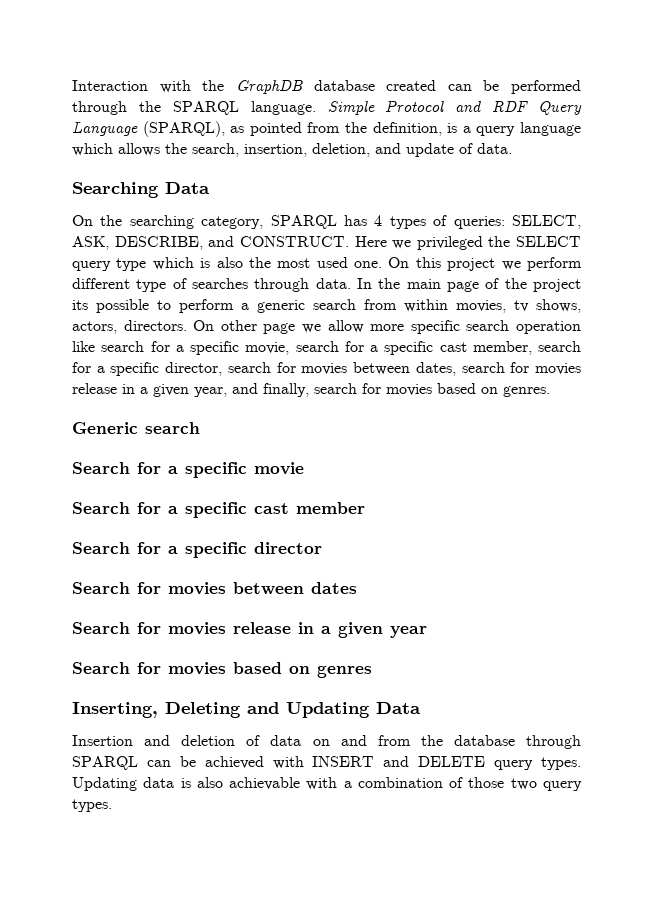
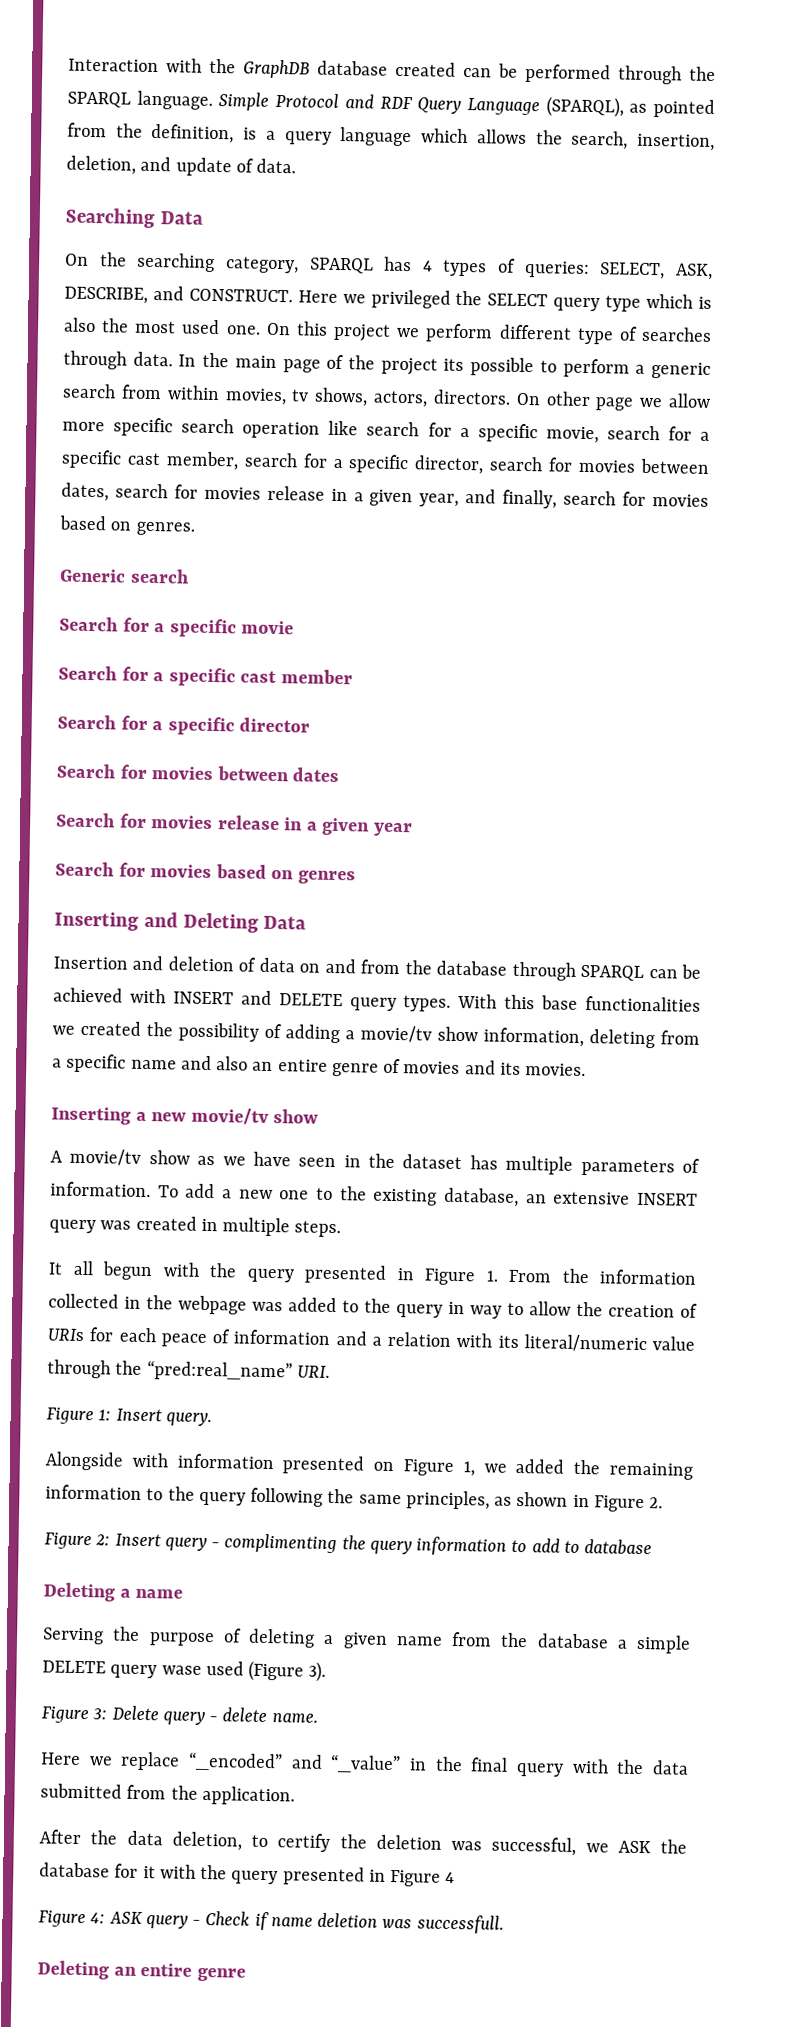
[72,702,370,718] Inserting, Deleting and Updating -> [54,911,259,933] Inserting and Deleting
[72,777,582,791] [72,799,112,812] Updating data is also achievable with a combination of those two query types. -> [457,993,701,1012] [52,1020,700,1049] [52,1053,587,1077] [51,1106,320,1125] [50,1148,700,1177] [50,1181,698,1207] [49,1215,342,1238] [48,1260,697,1286] [48,1293,698,1319] [47,1327,695,1353] [47,1359,330,1382] [46,1407,212,1427] [45,1451,693,1480] [45,1484,664,1513] [44,1532,653,1556] [43,1582,184,1602] [42,1626,691,1654] [42,1660,327,1682] [41,1705,318,1726] [40,1751,689,1777] [40,1783,295,1806] [39,1829,687,1856] [39,1862,456,1887] [38,1910,504,1934] [37,1960,246,1982] With this base functionalities we created the possibility of adding a movie/tv show information, deleting from a specific name and also an entire genre of movies and its movies. // Inserting a new movie/tv show // A movie/tv show as we have seen in the dataset has multiple parameters of information. To add a new one to the existing database, an extensive INSERT query was created in multiple steps. // It all begun with the query presented in Figure 1. From the information collected in the webpage was added to the query in way to allow the creation of URIs for each peace of information and a relation with its literal/numeric value through the “pred:real_name” URI. // Figure 1: Insert query. // Alongside with information presented on Figure 1, we added the remaining information to the query following the same principles, as shown in Figure 2. // Figure 2: Insert query - complimenting the query information to add to database // Deleting a name // Serving the purpose of deleting a given name from the database a simple DELETE query wase used (Figure 3). // Figure 3: Delete query - delete name. // Here we replace “_encoded” and “_value” in the final query with the data submitted from the application. // After the data deletion, to certify the deletion was successful, we ASK the database for it with the query presented in Figure 4 // Figure 4: ASK query - Check if name deletion was successfull. // Deleting an entire genre

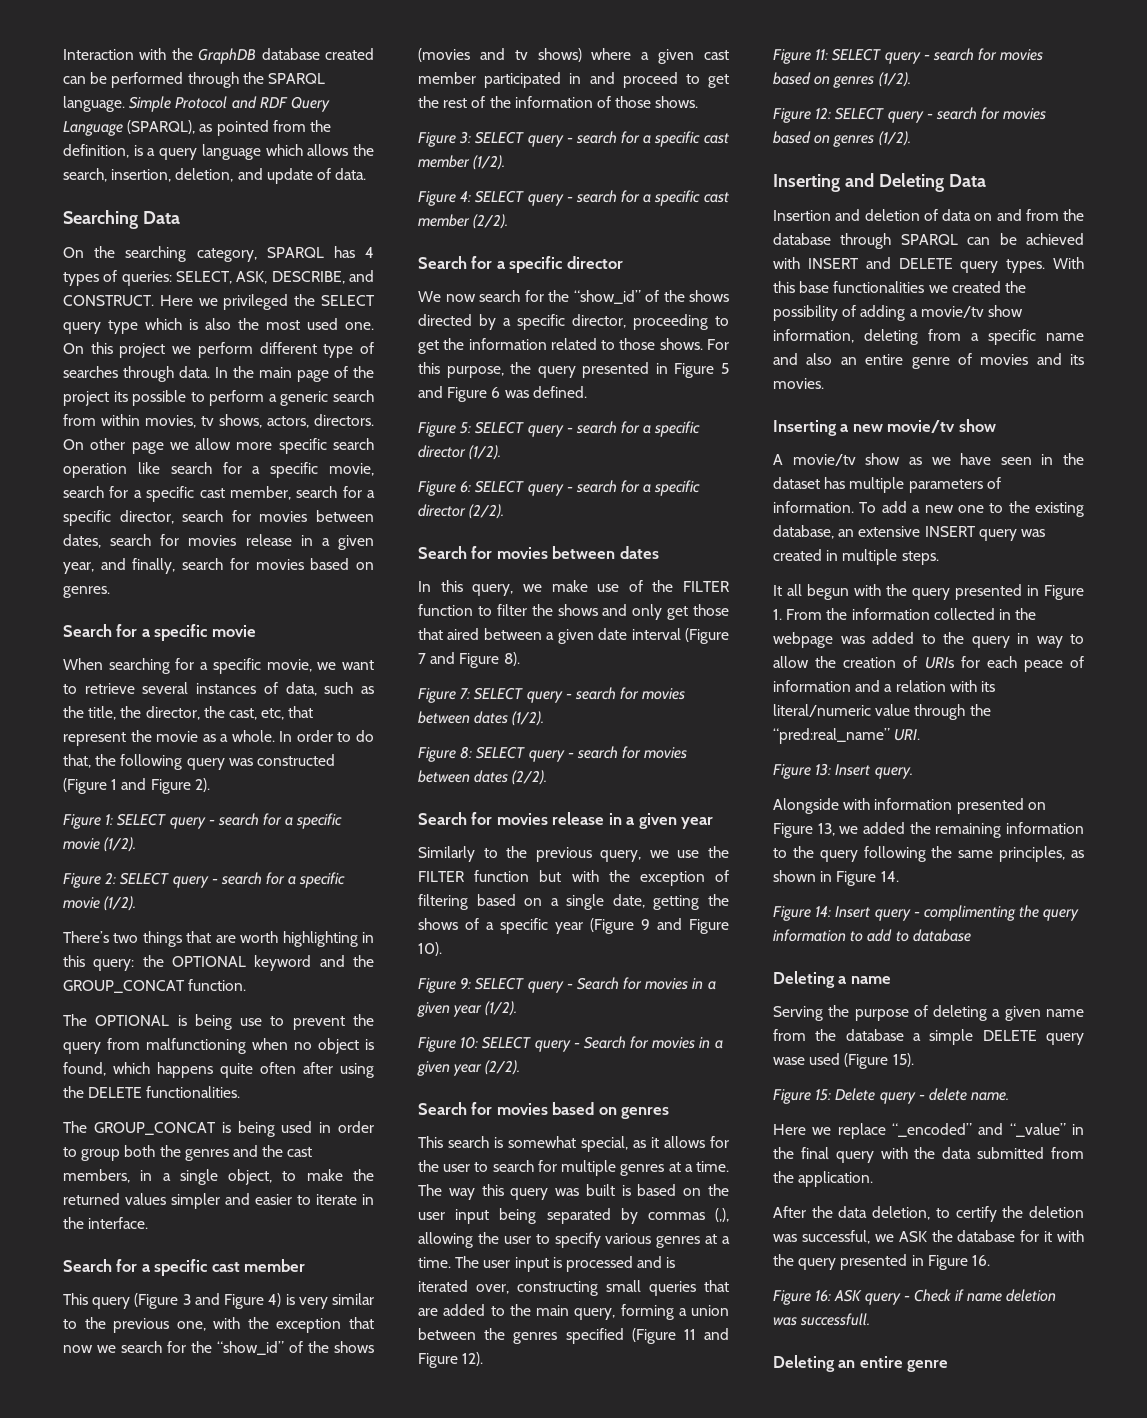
[59,568,189,584] // Generic search -> (110, 592) none
(295, 627) none -> [63,658,375,674] [63,682,374,696] [63,706,314,720] [63,730,374,746] [63,754,335,770] [63,778,210,794] [63,813,343,829] [63,837,137,852] [63,872,346,888] [63,896,137,911] [63,931,375,947] [63,955,374,971] [63,979,247,993] [63,1014,374,1030] [63,1038,374,1054] [63,1062,374,1078] [63,1086,241,1098] [63,1121,374,1137] [63,1145,313,1161] [63,1169,374,1185] [63,1193,374,1209] [63,1217,149,1229] // When searching for a specific movie, we want to retrieve several instances of data, such as the title, the director, the cast, etc, that represent the movie as a whole. In order to do that, the following query was constructed (Figure 1 and Figure 2). // Figure 1: SELECT query - search for a specific movie (1/2). // Figure 2: SELECT query - search for a specific movie (1/2). // There’s two things that are worth highlighting in this query: the OPTIONAL keyword and the GROUP_CONCAT function. // The OPTIONAL is being use to prevent the query from malfunctioning when no object is found, which happens quite often after using the DELETE functionalities. // The GROUP_CONCAT is being used in order to group both the genres and the cast members, in a single object, to make the returned values simpler and easier to iterate in the interface.
(353, 677) none -> [63,1293,375,1309] [63,1317,374,1333] [63,1341,374,1355] [418,48,729,64] [418,72,729,88] [418,96,699,108] [418,131,729,147] [418,155,506,170] [418,190,729,206] [418,214,509,229] // This query (Figure 3 and Figure 4) is very similar to the previous one, with the exception that now we search for the “show_id” of the shows (movies and tv shows) where a given cast member participated in and proceed to get the rest of the information of those shows. // Figure 3: SELECT query - search for a specific cast member (1/2). // Figure 4: SELECT query - search for a specific cast member (2/2).
(311, 725) none -> [418,290,729,304] [418,314,729,330] [418,338,729,354] [418,362,729,378] [418,386,587,402] [418,421,701,437] [418,445,502,460] [418,480,701,496] [418,504,505,519] // We now search for the “show_id” of the shows directed by a specific director, proceeding to get the information related to those shows. For this purpose, the query presented in Figure 5 and Figure 6 was defined. // Figure 5: SELECT query - search for a specific director (1/2). // Figure 6: SELECT query - search for a specific director (2/2).
(341, 775) none -> [418,580,731,596] [418,604,729,620] [418,628,729,644] [418,652,520,668] [418,687,686,703] [418,711,545,726] [418,746,688,762] [418,770,548,785] // In this query, we make use of the FILTER function to filter the shows and only get those that aired between a given date interval (Figure 7 and Figure 8). // Figure 7: SELECT query - search for movies between dates (1/2). // Figure 8: SELECT query - search for movies between dates (2/2).
(413, 829) none -> [418,846,729,862] [418,870,729,886] [418,894,729,910] [418,918,729,934] [418,942,442,956] [418,977,716,993] [417,1001,518,1017] [418,1036,723,1052] [417,1060,521,1076] // Similarly to the previous query, we use the FILTER function but with the exception of filtering based on a single date, getting the shows of a specific year (Figure 9 and Figure 10). // Figure 9: SELECT query - Search for movies in a given year (1/2). // Figure 10: SELECT query - Search for movies in a given year (2/2).
(356, 877) none -> [418,1136,729,1152] [418,1160,729,1176] [418,1184,729,1200] [418,1208,729,1224] [418,1232,730,1248] [418,1256,676,1272] [418,1280,729,1296] [418,1304,729,1320] [418,1328,729,1344] [418,1352,484,1368] [773,48,1044,64] [773,72,911,88] [773,107,1047,123] [773,131,911,147] // This search is somewhat special, as it allows for the user to search for multiple genres at a time. The way this query was built is based on the user input being separated by commas (,), allowing the user to specify various genres at a time. The user input is processed and is iterated over, constructing small queries that are added to the main query, forming a union between the genres specified (Figure 11 and Figure 12). // Figure 11: SELECT query - search for movies based on genres (1/2). // Figure 12: SELECT query - search for movies based on genres (1/2).
[98,1409,112,1421] 1: -> [815,763,832,776] 13:
[462,1461,475,1477] 1, -> [817,823,835,836] 13,
[649,1497,664,1509] [44,1532,111,1550] 2. // Figure 2: -> [880,871,899,882] [773,906,832,921] 14. // Figure 14:
[308,1661,327,1682] [41,1706,108,1724] 3). // Figure 3: -> [892,1053,914,1067] [773,1089,832,1104] 15). // Figure 15:
[445,1871,456,1884] [38,1910,106,1928] 4 // Figure 4: -> [971,1255,990,1266] [773,1290,832,1305] 16. // Figure 16:

